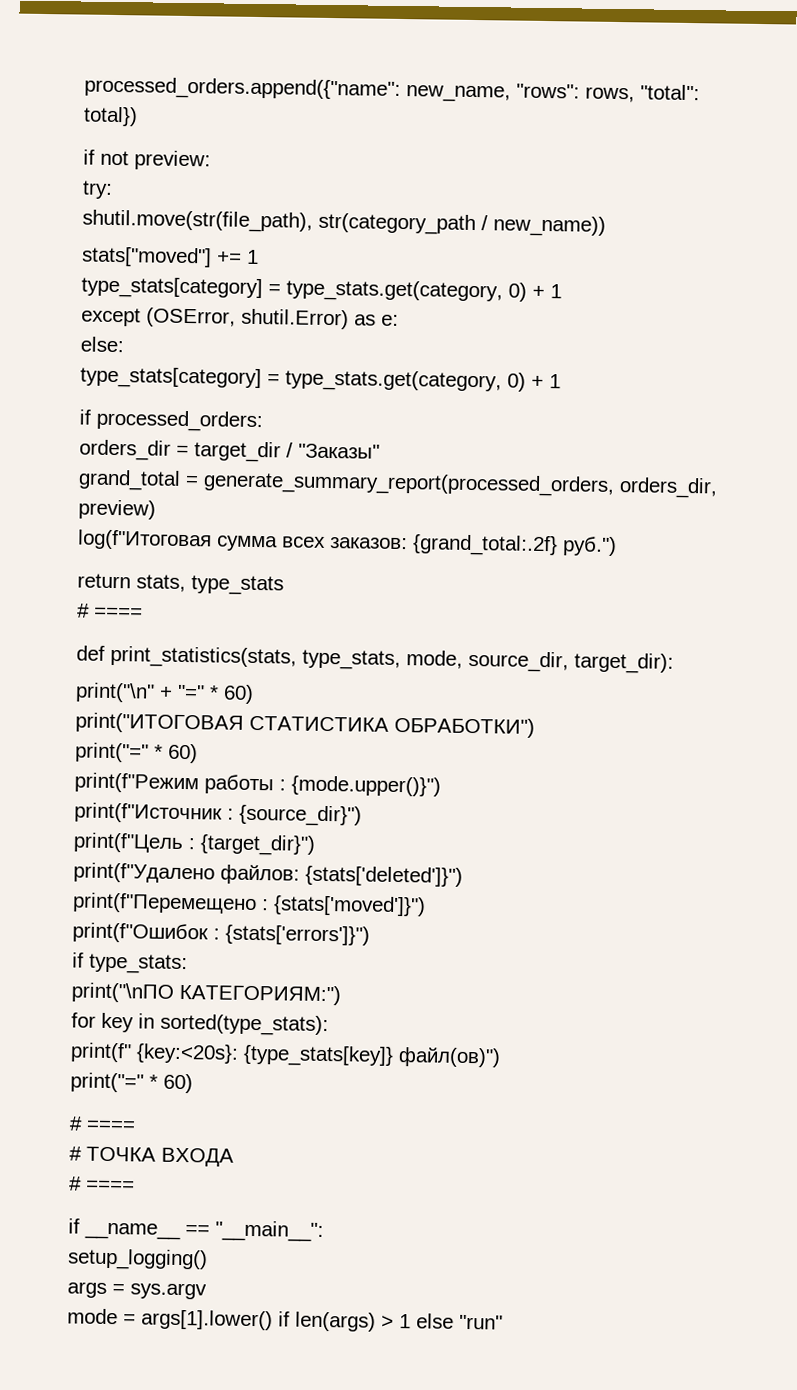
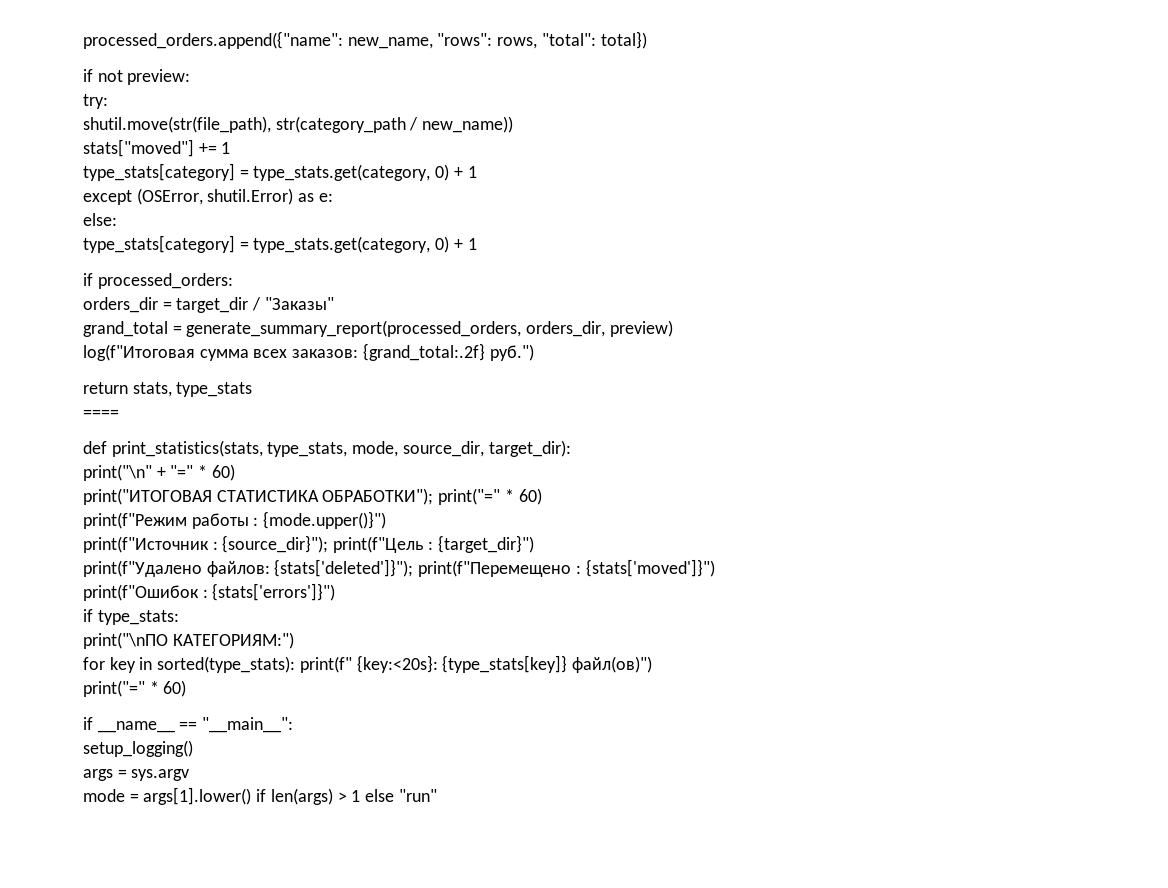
[77,603,90,618] # -> (253, 389) none
[394,716,535,738] ОБРАБОТКИ") // -> [322,488,434,505] ОБРАБОТКИ");
[239,804,362,827] {source_dir}") // -> [222,535,329,553] {source_dir}");
[305,865,463,887] {stats['deleted']}") // -> [274,559,414,577] {stats['deleted']}");
(329, 1025) // -> (296, 664) none
[69,1116,136,1132] [69,1146,234,1167] [69,1176,135,1192] // # ==== // # ТОЧКА ВХОДА // # ==== -> (187, 688) none

